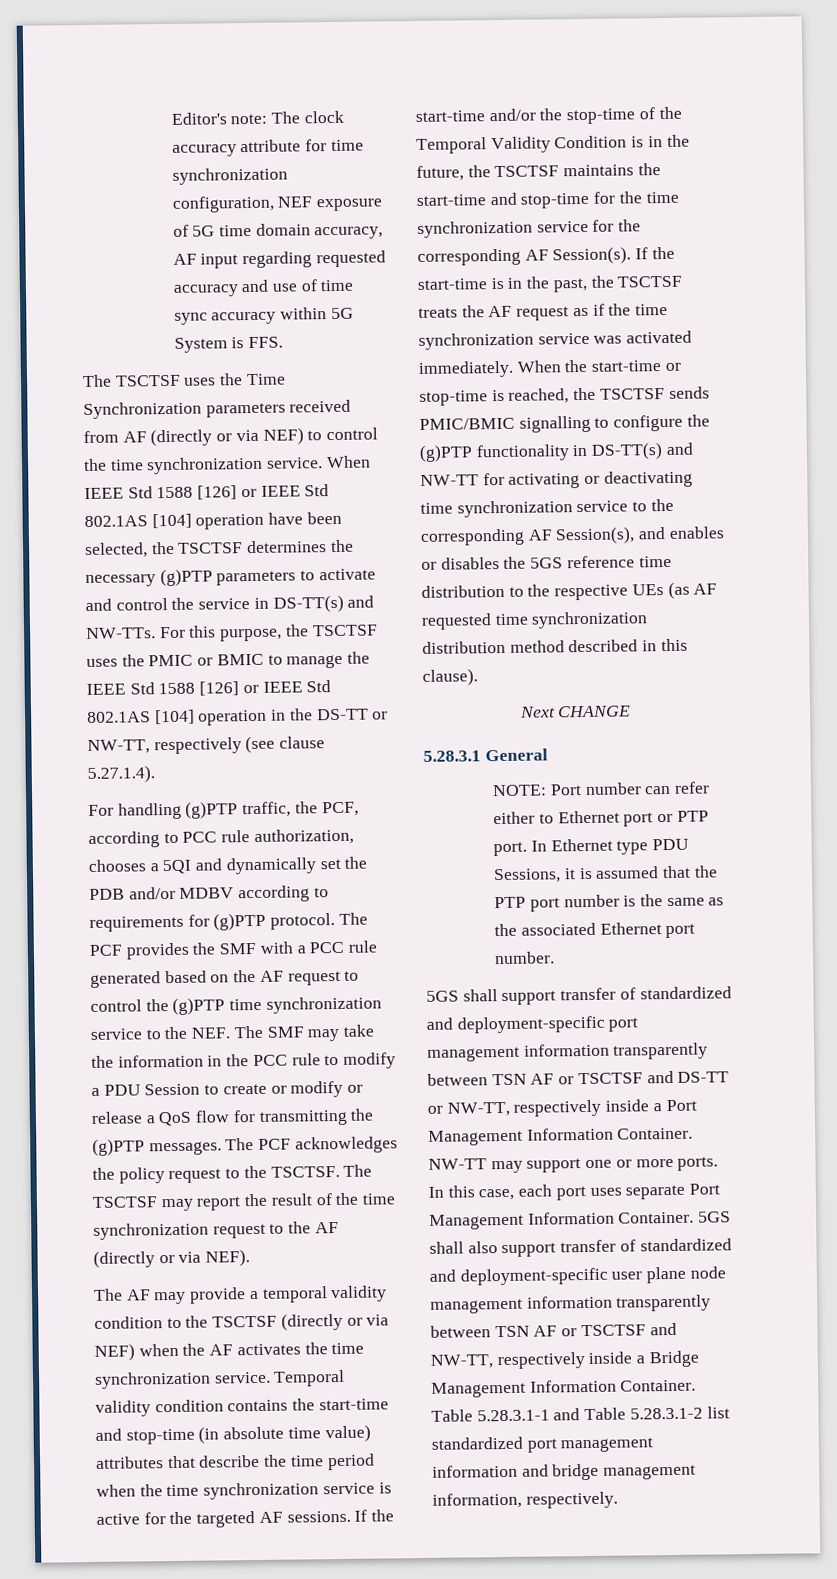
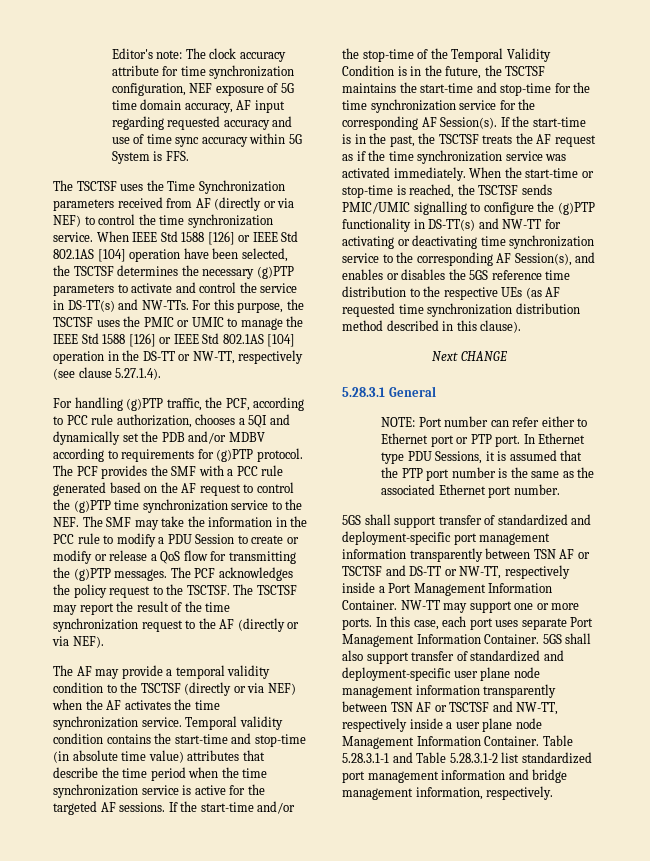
[216,653,264,666] BMIC -> [191,317,224,327] UMIC
[419,417,515,430] PMIC/BMIC -> [342,202,410,214] PMIC/UMIC
[648,1350,699,1368] Bridge -> [455,718,542,732] user plane node

